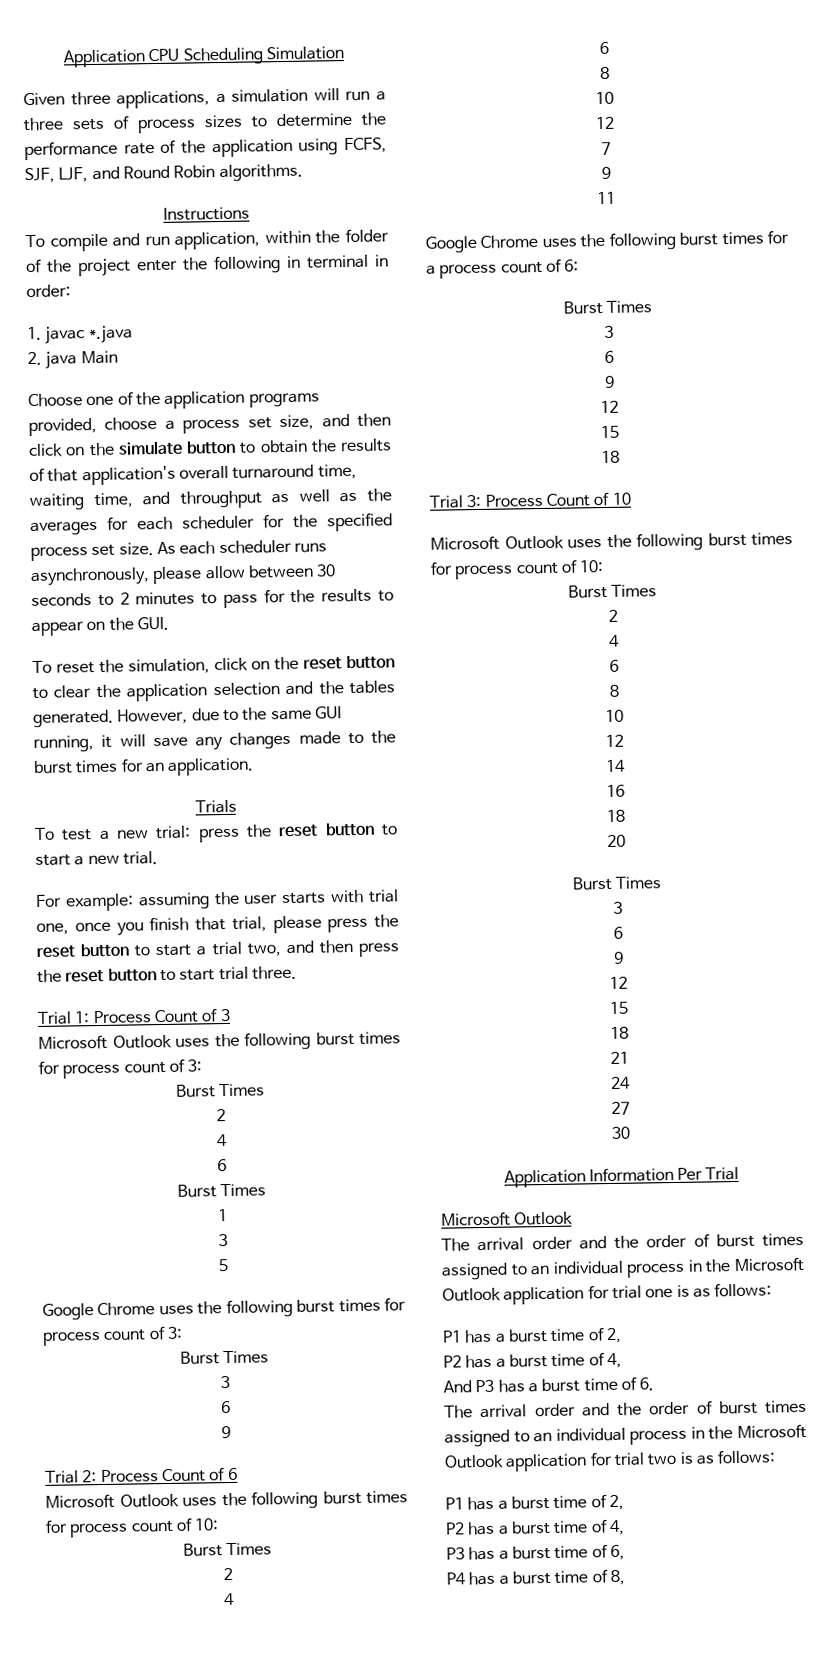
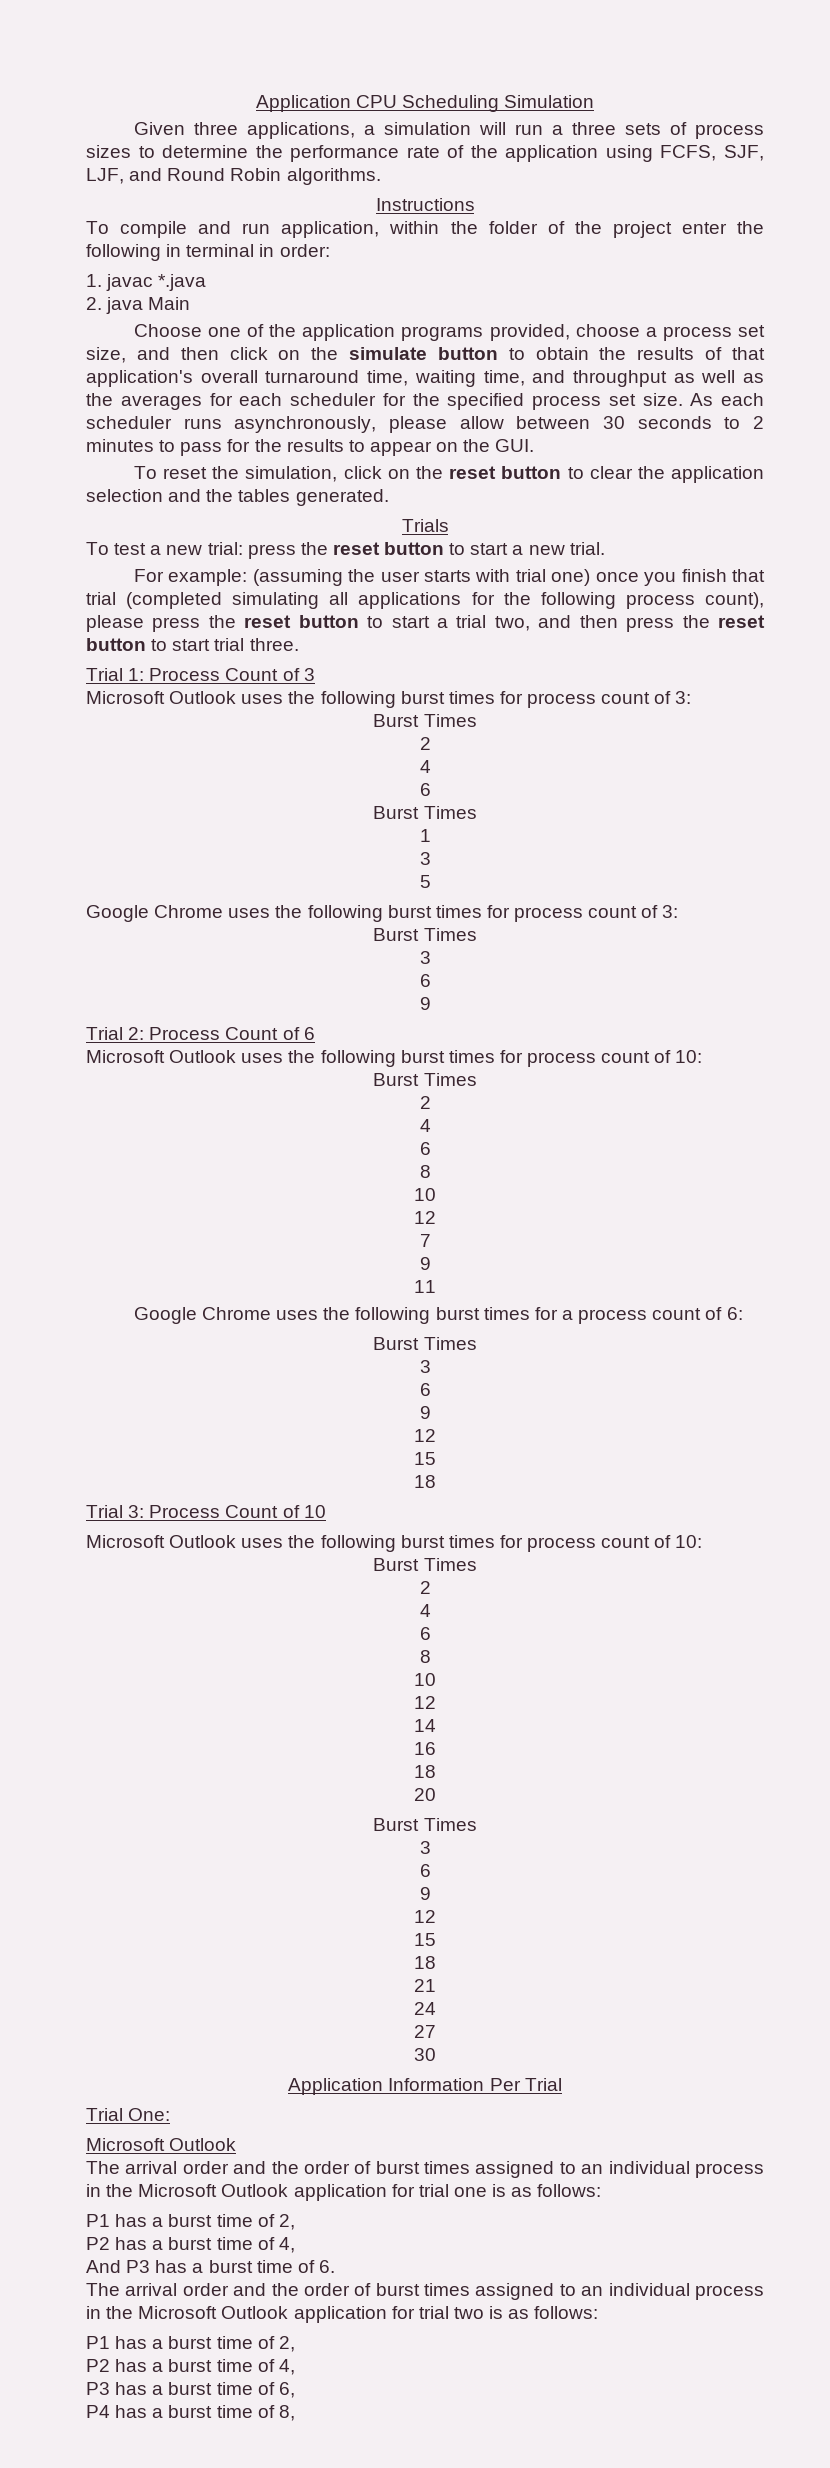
[117,706,342,725] [33,730,396,753] [33,757,255,776] However, due to the same GUI running, it will save any changes made to the burst times for an application. -> (389, 497) none
[138,892,210,911] assuming -> [252,569,343,586] (assuming
[36,922,69,935] one, -> [551,569,591,586] one)
[231,916,267,932] trial, -> [86,592,765,609] trial (completed simulating all applications for the following process count),
(740, 1173) none -> [86,2108,171,2121] // Trial One:

